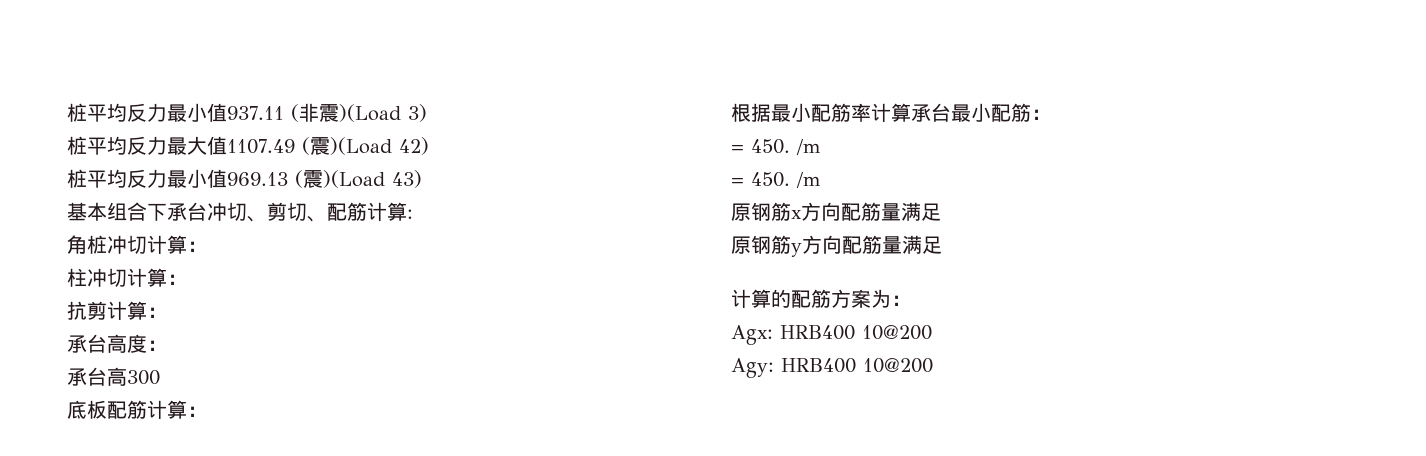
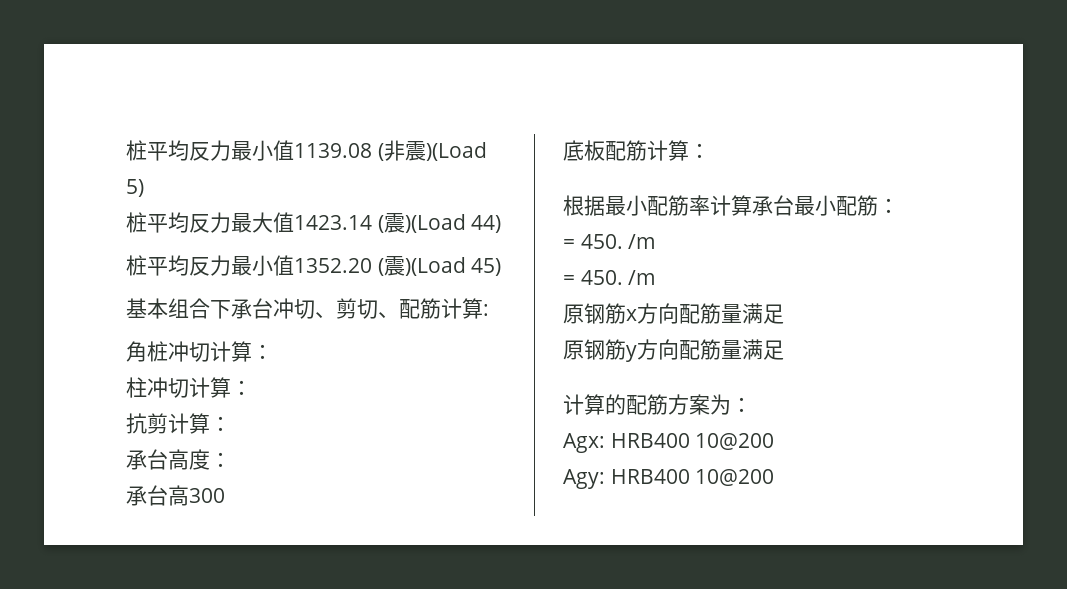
[67,103,284,122] 桩平均反力最小值937.11 -> [126,140,372,161] 桩平均反力最小值1139.08
[408,104,427,122] 3) -> [126,179,144,197] 5)
[227,137,429,155] [67,169,422,188] 1107.49 (震)(Load 42) // 桩平均反力最小值969.13 (震)(Load 43) -> [294,213,502,233] [126,255,502,276] 1423.14 (震)(Load 44) // 桩平均反力最小值1352.20 (震)(Load 45)

